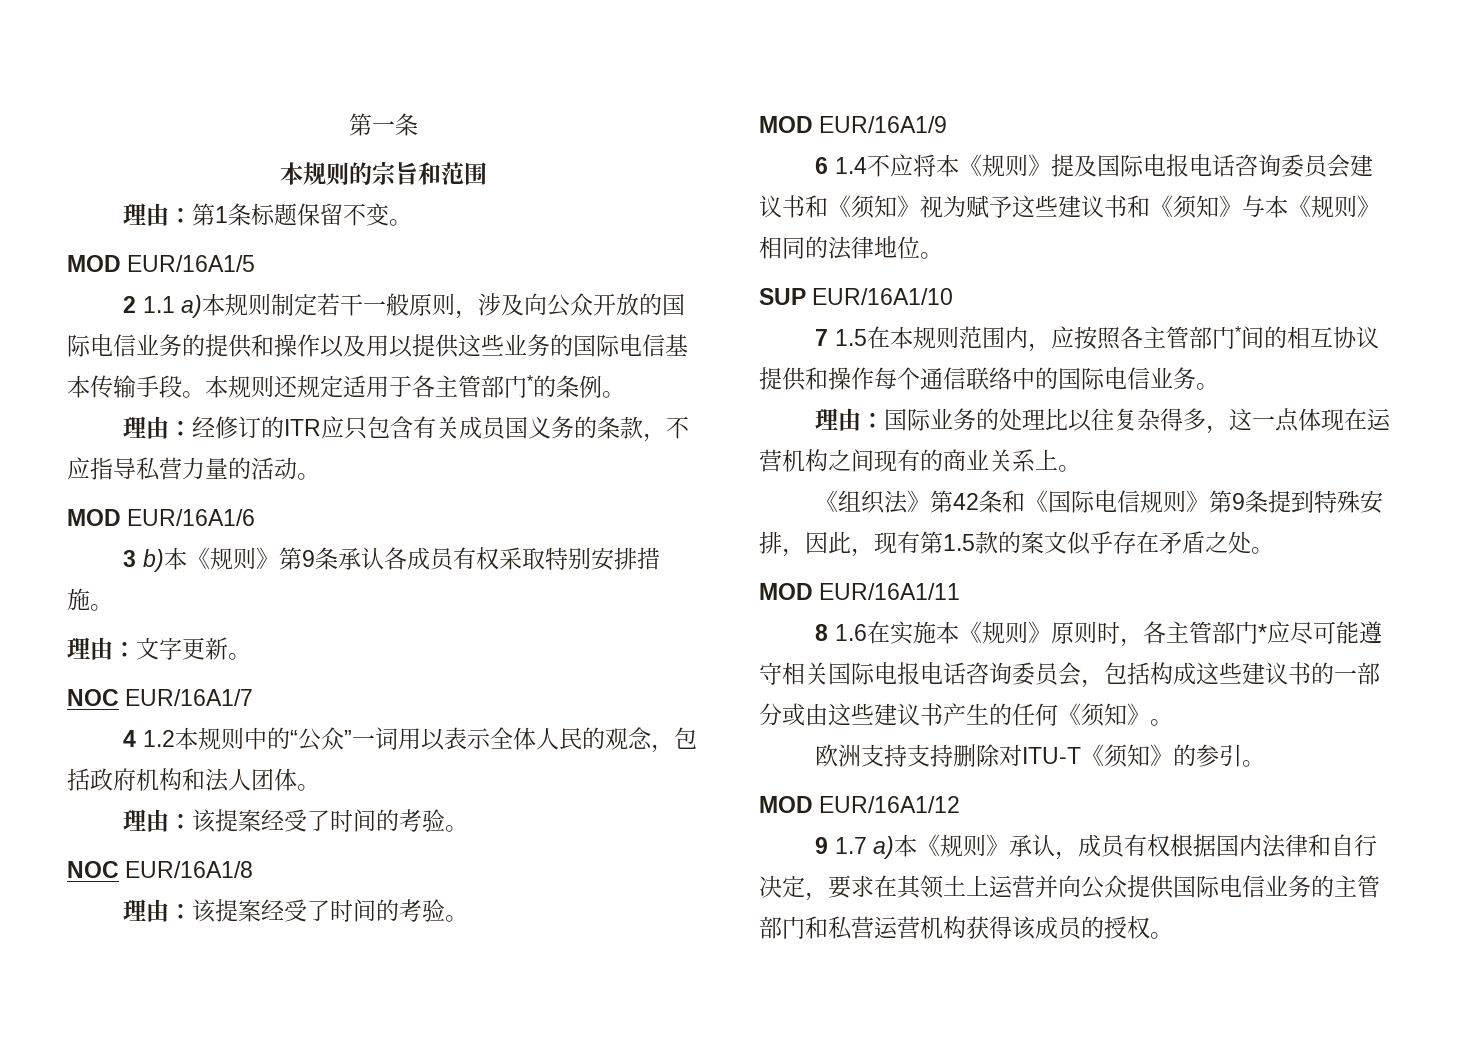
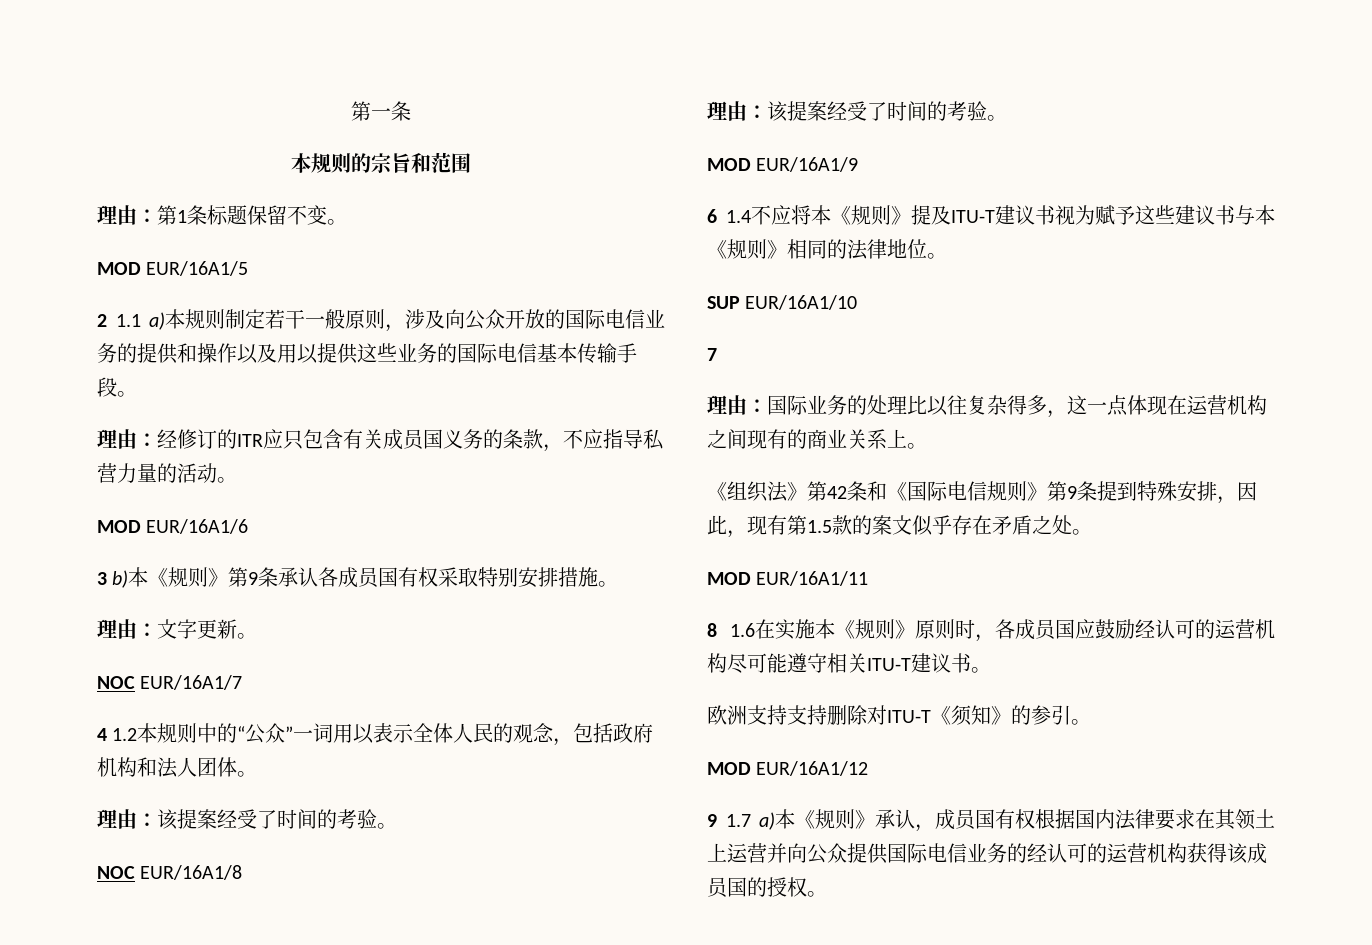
[205,375,625,398] 本规则还规定适用于各主管部门*的条例。 -> (137, 394) none
(455, 559) none -> [378,567,399,587] 国
[1096,154,1373,178] [759,195,920,219] 国际电报电话咨询委员会建议书和《须知》 -> [951,205,1055,225] ITU-T建议书
[1127,195,1242,219] 和《须知》 -> (1235, 215) none
[834,326,1379,352] [759,367,1219,391] 1.5在本规则范围内，应按照各主管部门*间的相互协议提供和操作每个通信联络中的国际电信业务。 -> (717, 354) none
[1165,621,1382,645] [759,662,1380,688] [759,703,1150,727] 主管部门*应尽可能遵守相关国际电报电话咨询委员会，包括构成这些建议书的一部分或由这些建议书产生的任何《须知》 -> [1015,619,1275,640] [707,653,971,674] 成员国应鼓励经认可的运营机构尽可能遵守相关ITU-T建议书
(1126, 846) none -> [975,809,995,829] 国
[1307,834,1377,857] [759,875,828,901] 和自行决定， -> (1155, 819) none
[1334,875,1380,898] [759,916,874,940] 主管部门和私营 -> [1027,843,1107,863] 经认可的
(1083, 928) none -> [727,877,747,897] 国

